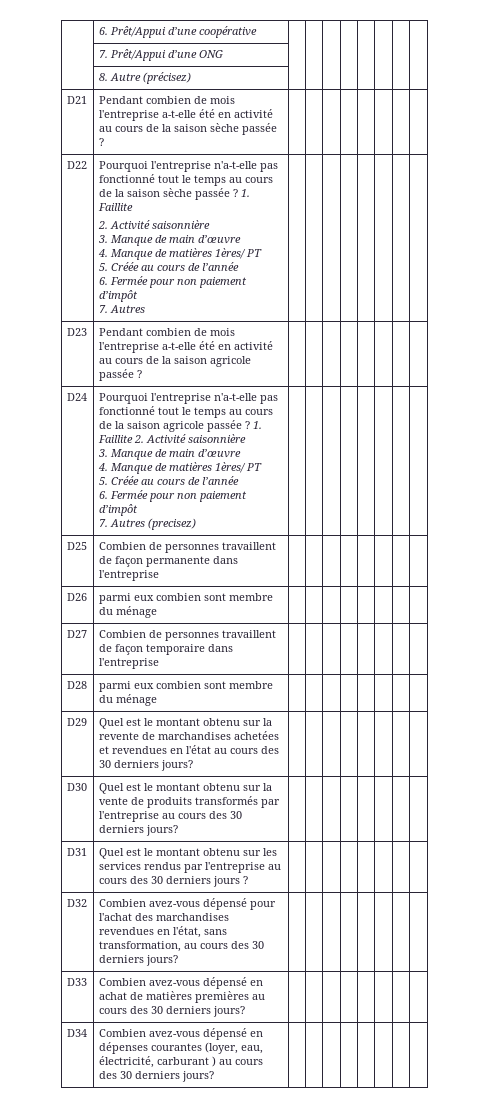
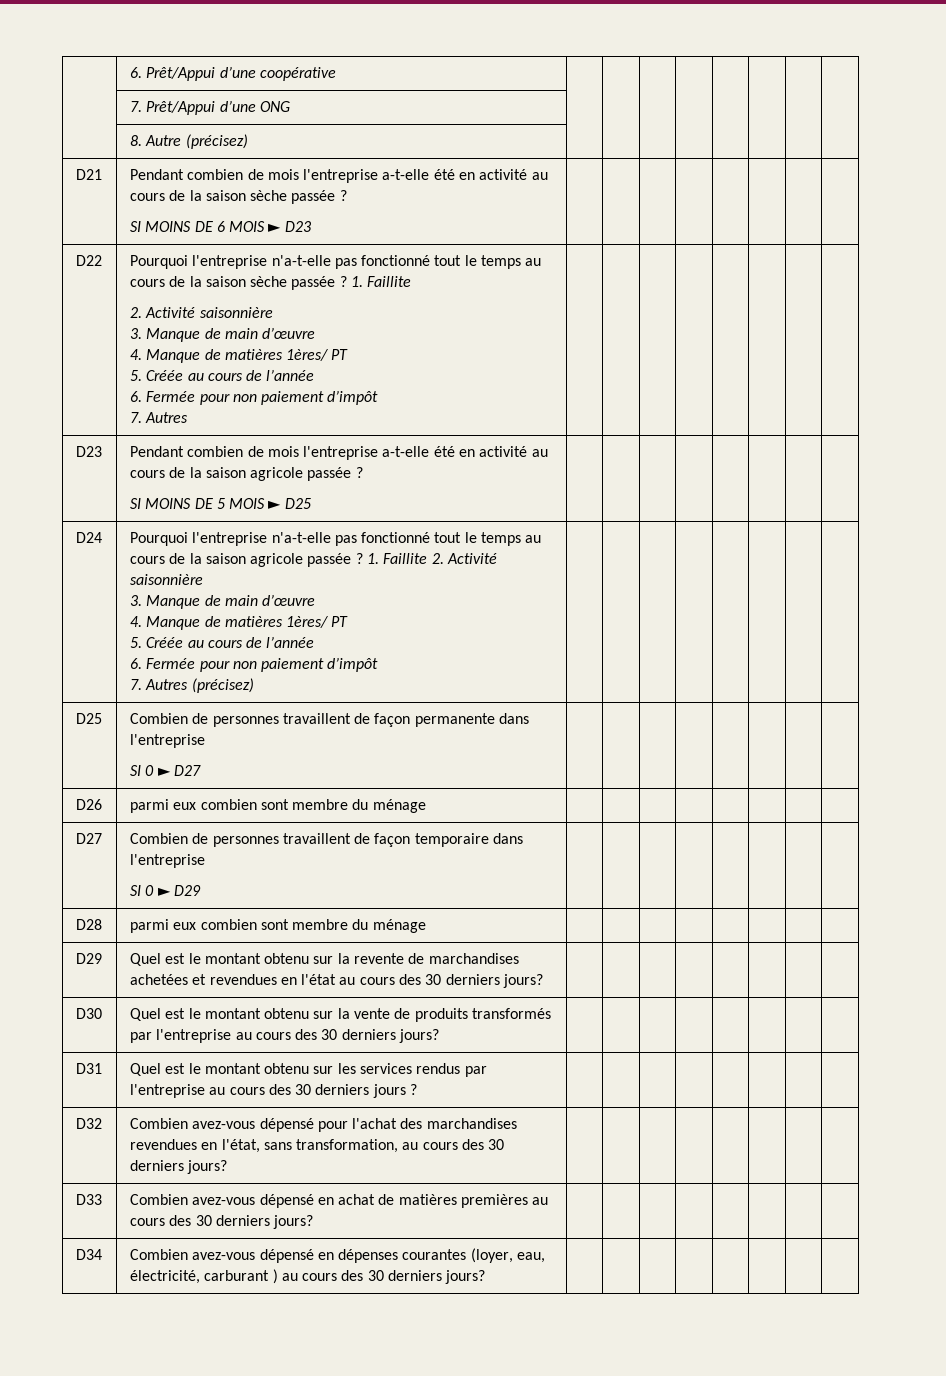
(104, 142) none -> [129,221,311,232] // SI MOINS DE 6 MOIS ► D23
(142, 374) none -> [129,498,311,509] // SI MOINS DE 5 MOIS ► D25
[147,518,196,530] (precisez) -> [191,678,254,693] (précisez)
(159, 575) none -> [129,765,201,776] // SI 0 ► D27
(159, 663) none -> [129,885,201,896] // SI 0 ► D29

